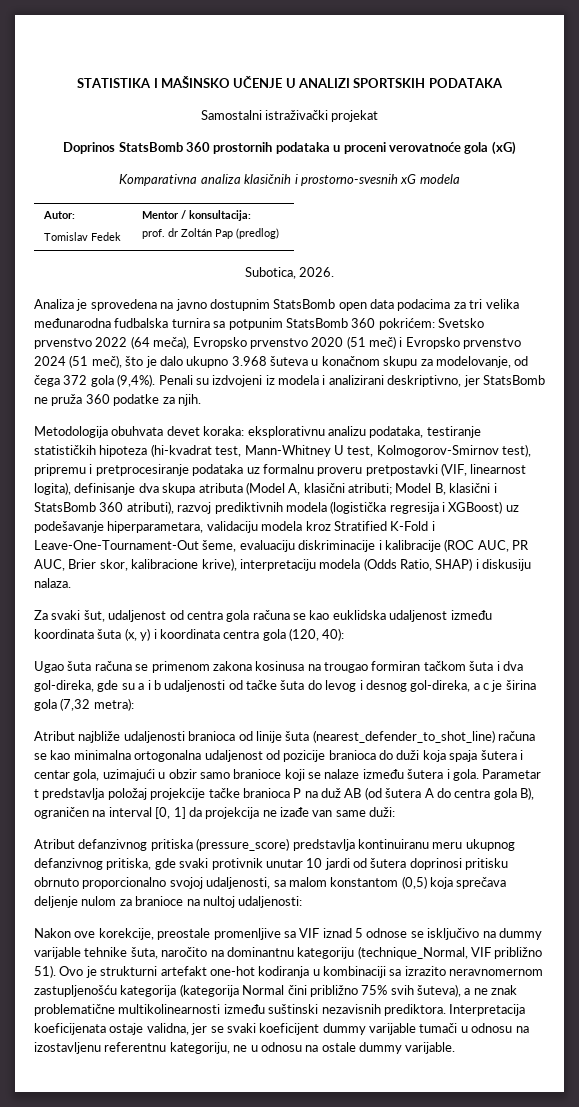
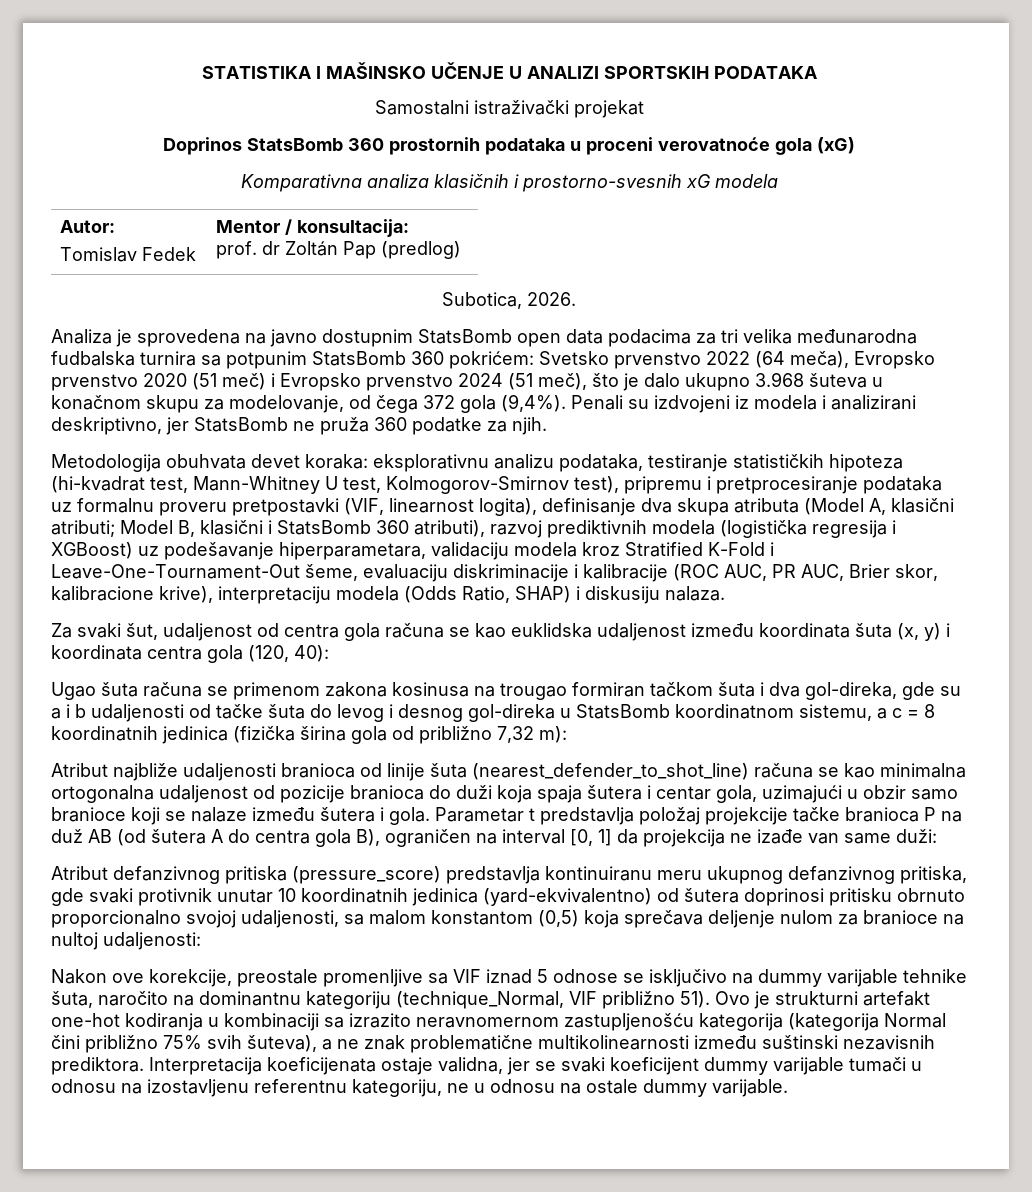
[410,680,536,692] [34,698,134,711] gol-direka, a c je širina gola (7,32 metra): -> [468,704,935,722] [51,726,567,744] gol-direka u StatsBomb koordinatnom sistemu, a c = 8 koordinatnih jedinica (fizička širina gola od približno 7,32 m):
[324,858,350,870] jardi -> [301,888,652,906] koordinatnih jedinica (yard-ekvivalentno)

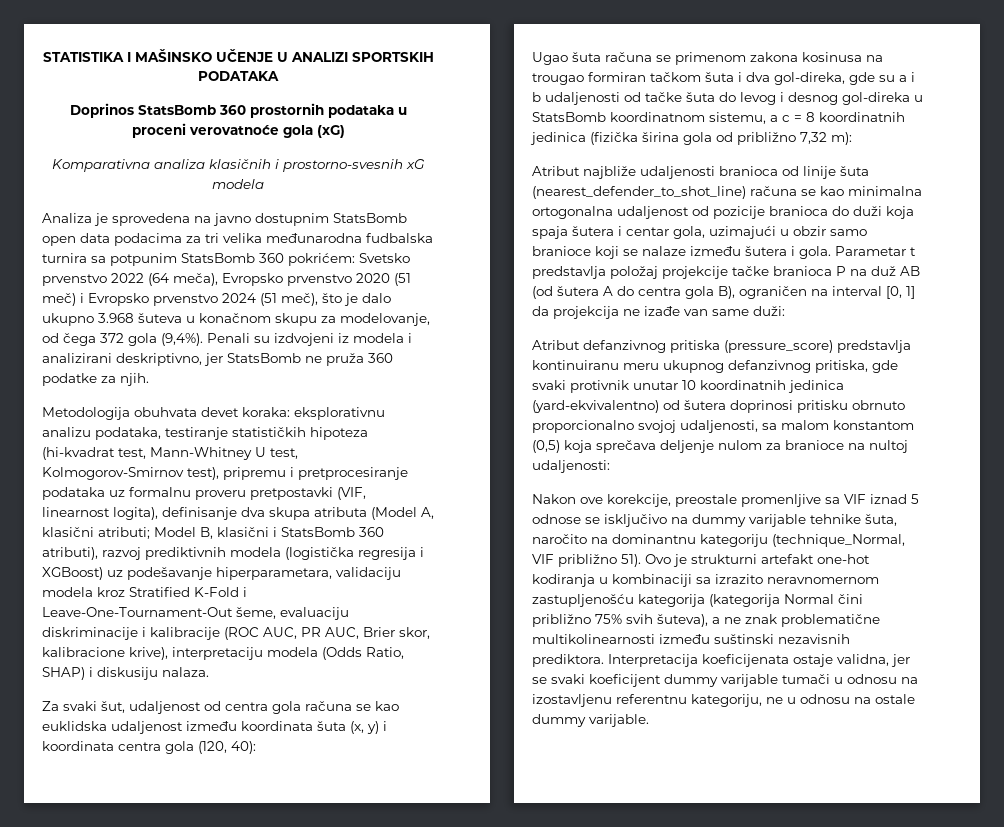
[374,100,644,118] // Samostalni istraživački projekat -> (279, 76) none
[60,220,116,233] [60,247,197,262] [216,219,410,237] [216,241,462,259] [442,292,576,309] // Autor: // Tomislav Fedek | Mentor / konsultacija: // prof. dr Zoltán Pap (predlog) // Subotica, 2026. -> (264, 184) none

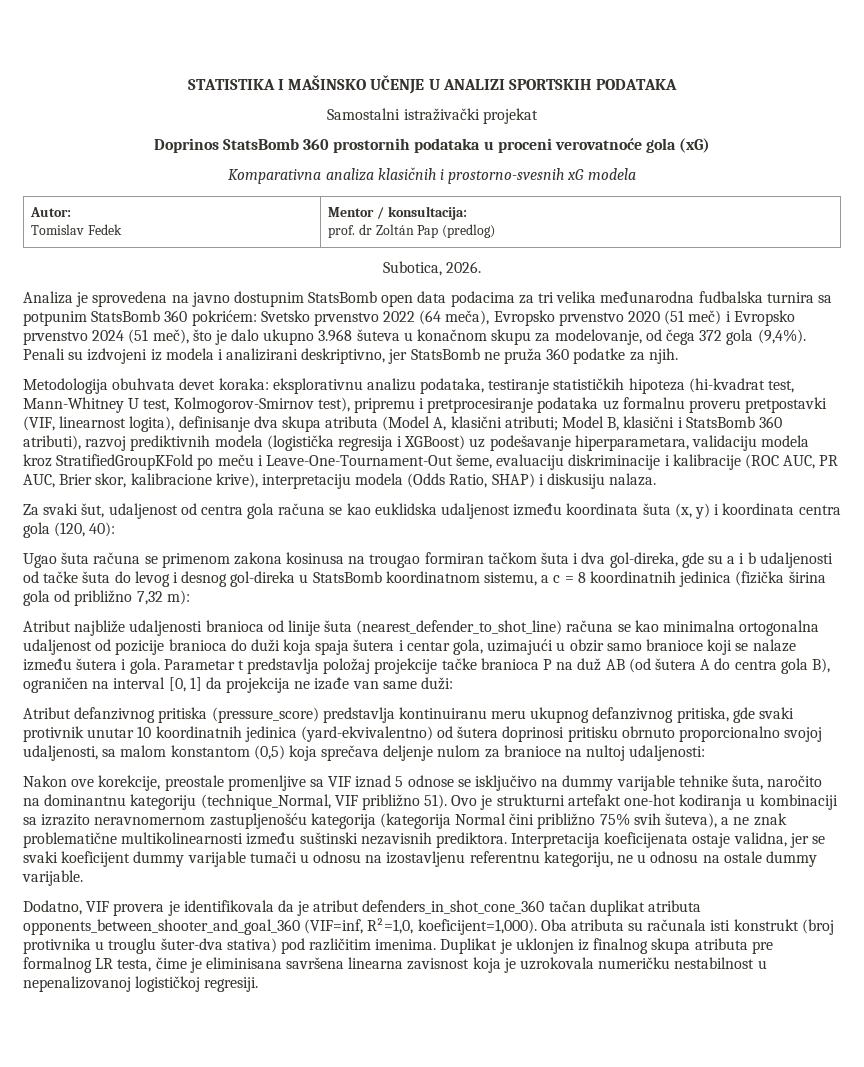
(279, 76) none -> [327,108,538,124] // Samostalni istraživački projekat
(264, 184) none -> [30,207,72,217] [31,224,122,235] [328,206,467,220] [328,224,496,238] [382,261,482,276] // Autor: // Tomislav Fedek | Mentor / konsultacija: // prof. dr Zoltán Pap (predlog) // Subotica, 2026.
[129,587,239,597] Stratified K-Fold -> [56,454,254,470] StratifiedGroupKFold po meču
(649, 720) none -> [23,900,702,916] [23,918,834,935] [23,938,773,954] [23,957,767,973] [23,976,259,992] // Dodatno, VIF provera je identifikovala da je atribut defenders_in_shot_cone_360 tačan duplikat atributa opponents_between_shooter_and_goal_360 (VIF=inf, R²=1,0, koeficijent=1,000). Oba atributa su računala isti konstrukt (broj protivnika u trouglu šuter-dva stativa) pod različitim imenima. Duplikat je uklonjen iz finalnog skupa atributa pre formalnog LR testa, čime je eliminisana savršena linearna zavisnost koja je uzrokovala numeričku nestabilnost u nepenalizovanoj logističkoj regresiji.

